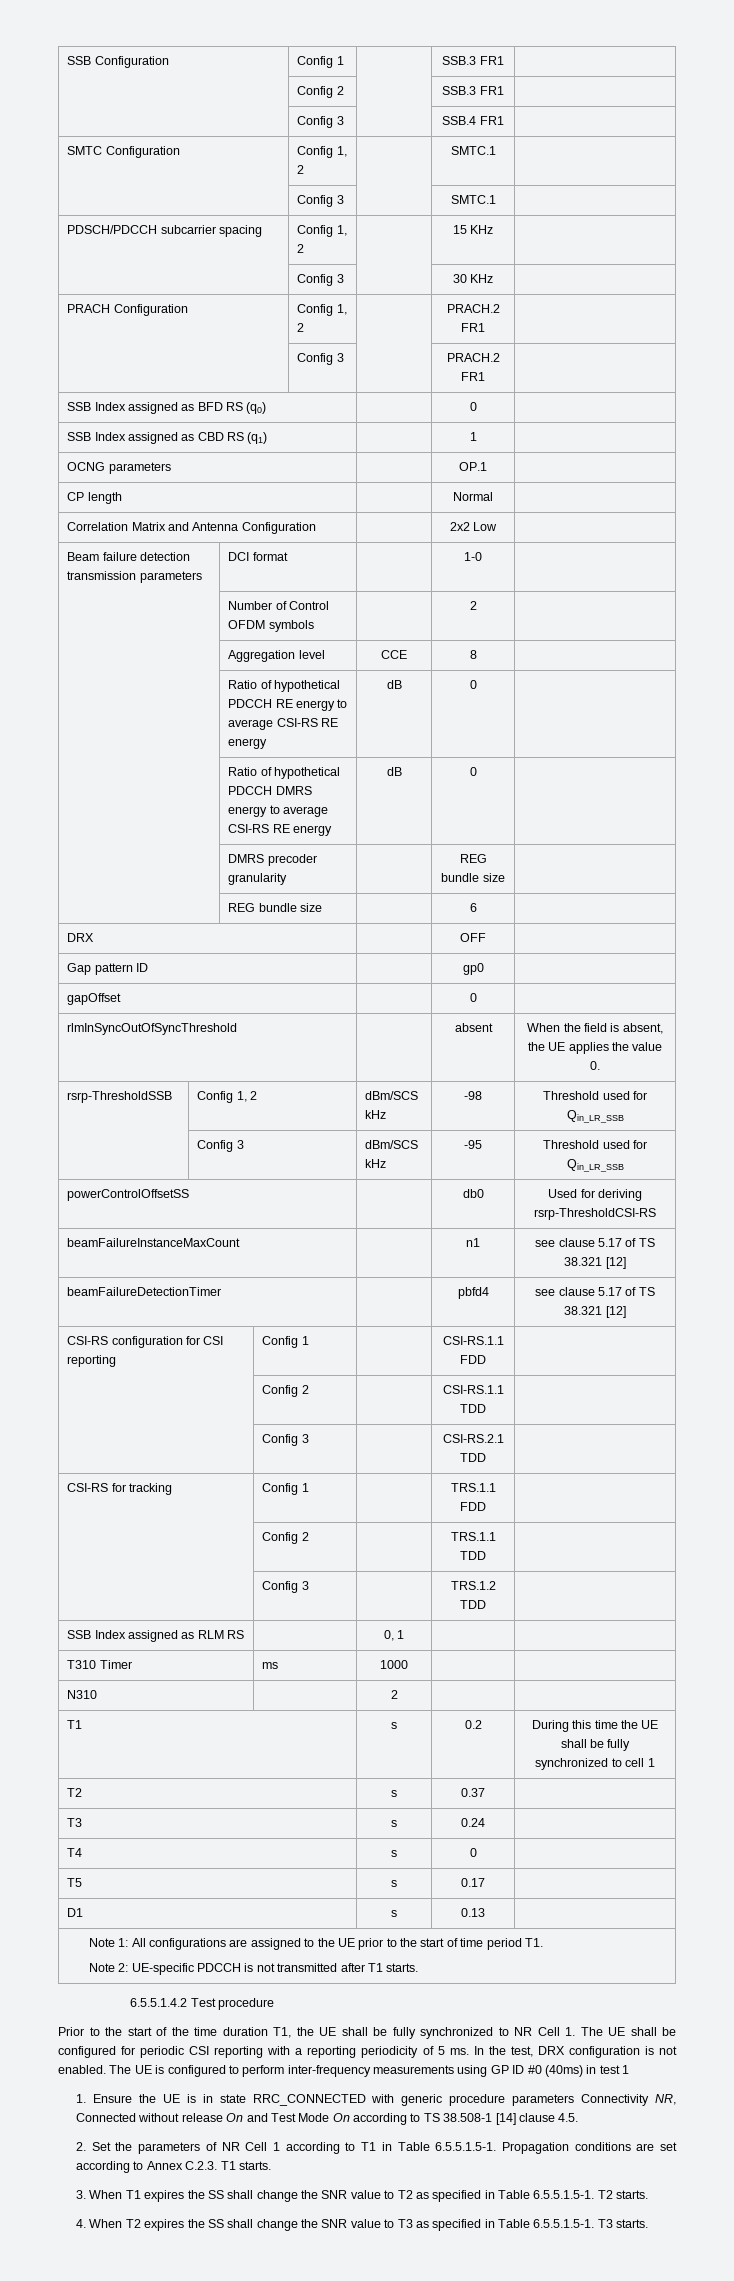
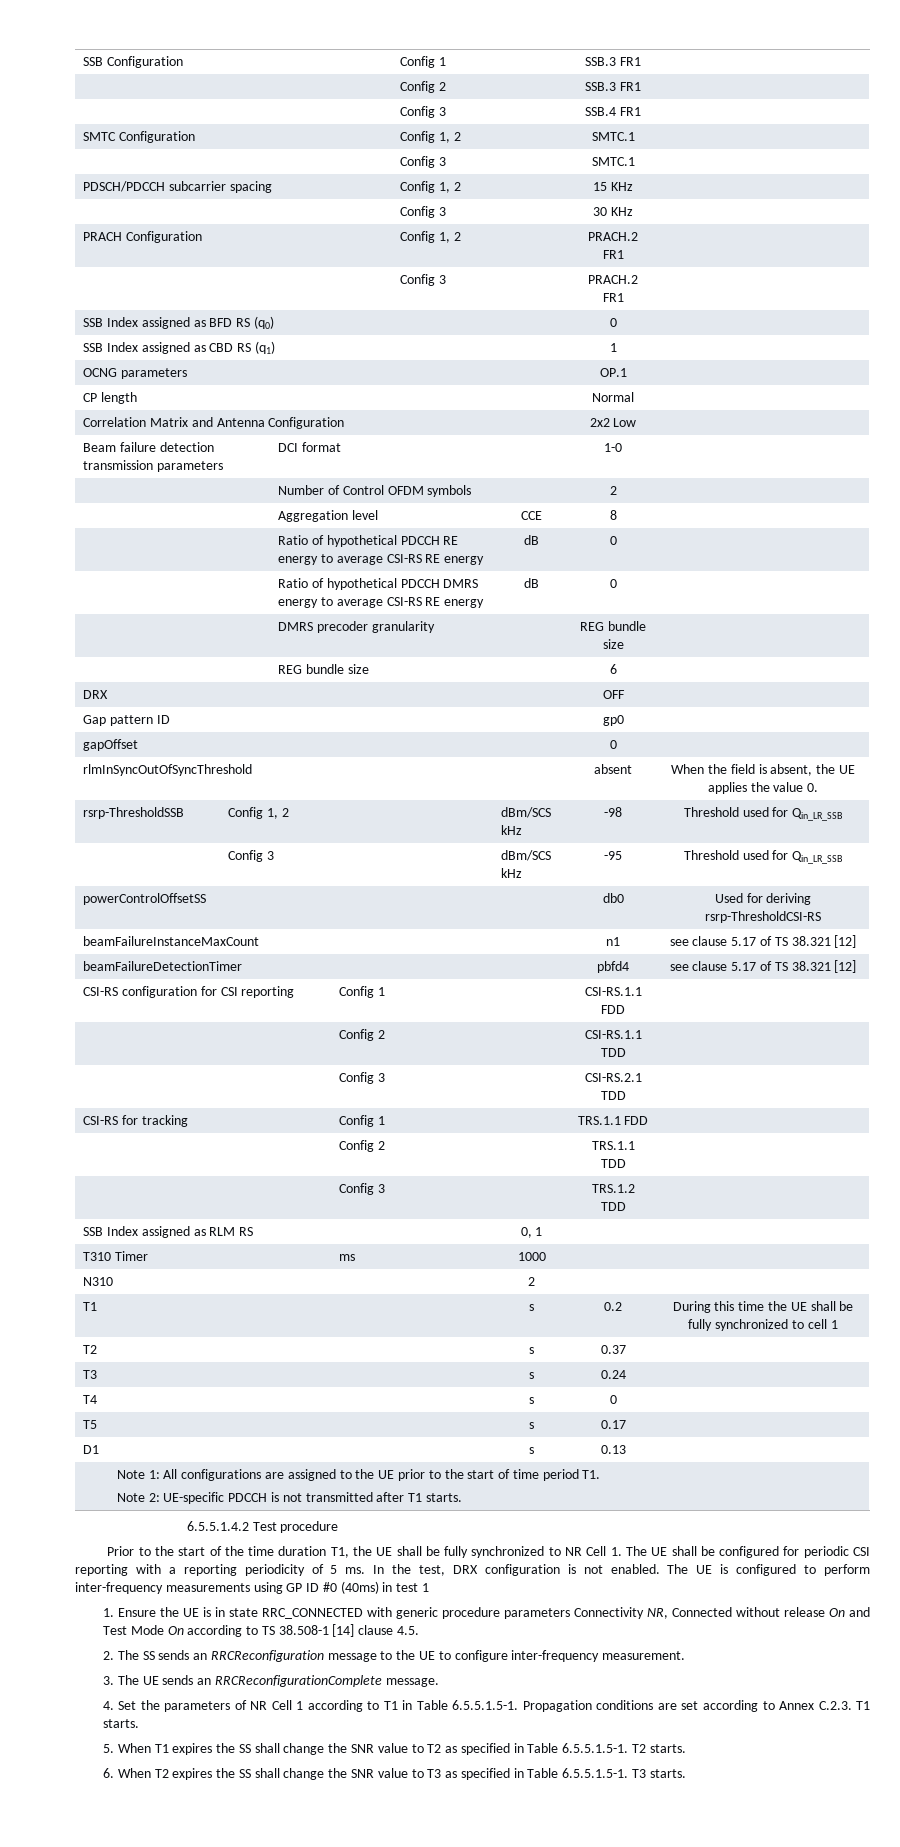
(87, 2146) none -> [117,1650,686,1662] [102,1675,439,1687] [102,1701,114,1710] The SS sends an RRCReconfiguration message to the UE to configure inter-frequency measurement. // 3. The UE sends an RRCReconfigurationComplete message. // 4.
[76,2190,87,2199] 3. -> [102,1744,114,1753] 5.
[76,2219,87,2228] 4. -> [102,1768,114,1778] 6.

